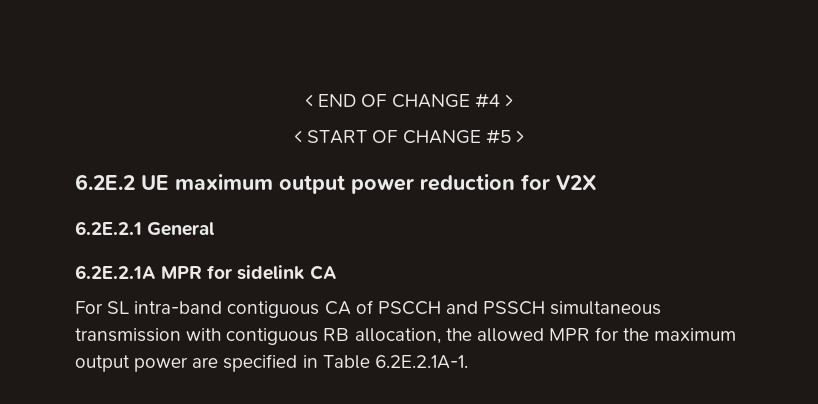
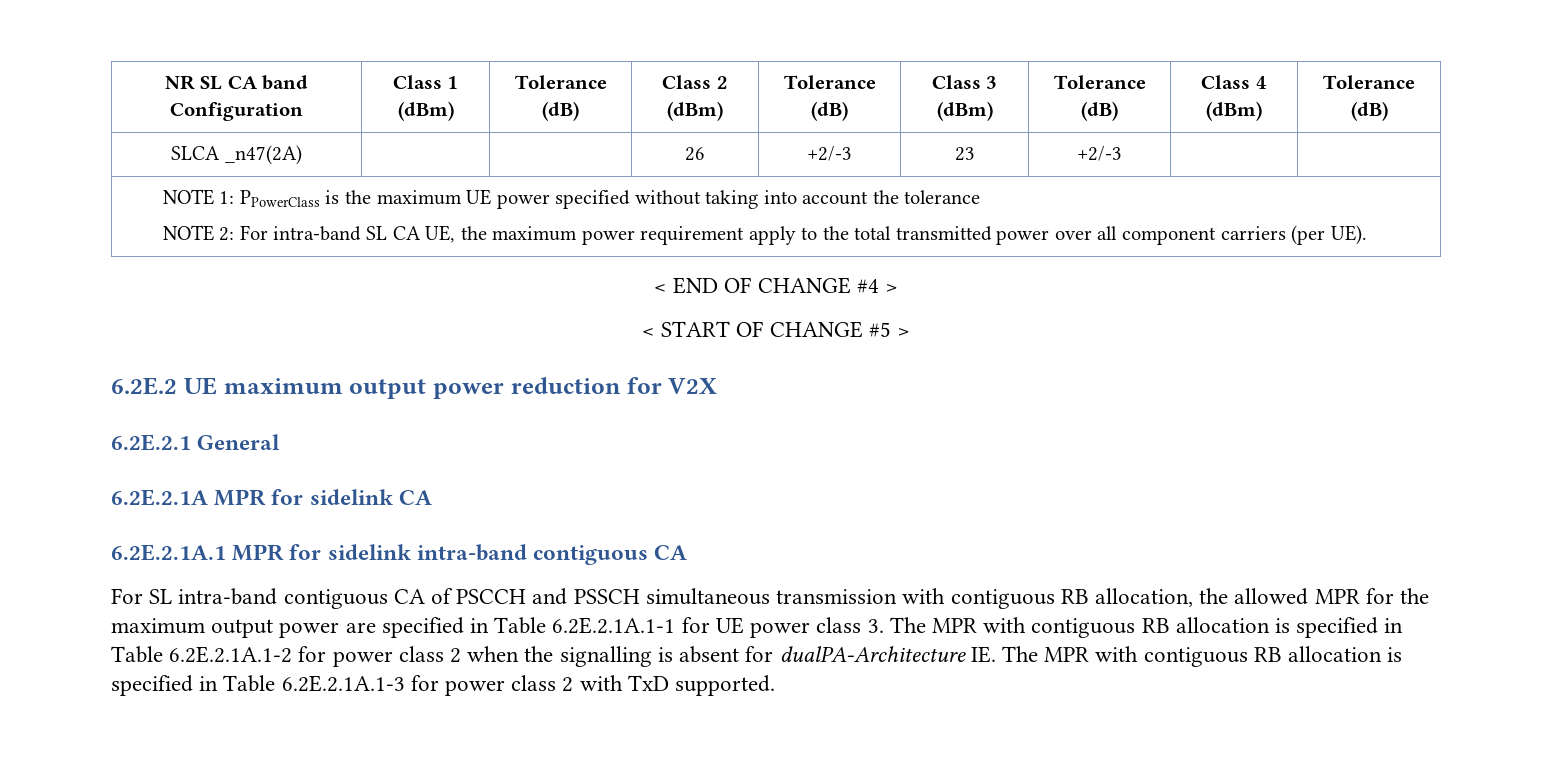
(305, 100) none -> [164,75,309,90] [170,102,303,121] [392,75,459,89] [397,101,454,121] [514,75,607,89] [542,101,579,121] [662,75,728,89] [667,101,723,121] [783,75,876,89] [811,101,848,121] [931,75,998,89] [936,101,993,121] [1053,75,1146,89] [1081,101,1118,121] [1201,75,1267,89] [1206,101,1262,121] [1323,75,1415,89] [1350,101,1388,121] [171,145,302,165] [685,147,705,161] [807,146,852,161] [954,147,975,161] [1077,146,1122,161] [162,189,981,209] [162,225,1367,245] NR SL CA band Configuration | Class 1 (dBm) | Tolerance (dB) | Class 2 (dBm) | Tolerance (dB) | Class 3 (dBm) | Tolerance (dB) | Class 4 (dBm) | Tolerance (dB) // SLCA _n47(2A) | | | 26 | +2/-3 | 23 | +2/-3 | | // NOTE 1: PPowerClass is the maximum UE power specified without taking into account the tolerance // NOTE 2: For intra-band SL CA UE, the maximum power requirement apply to the total transmitted power over all component carriers (per UE). //
(337, 272) none -> [111,544,688,565] // 6.2E.2.1A.1 MPR for sidelink intra-band contiguous CA
[374,355,468,369] 6.2E.2.1A-1. -> [552,617,1404,638] [111,646,1403,667] [111,675,776,696] 6.2E.2.1A.1-1 for UE power class 3. The MPR with contiguous RB allocation is specified in Table 6.2E.2.1A.1-2 for power class 2 when the signalling is absent for dualPA-Architecture IE. The MPR with contiguous RB allocation is specified in Table 6.2E.2.1A.1-3 for power class 2 with TxD supported.

